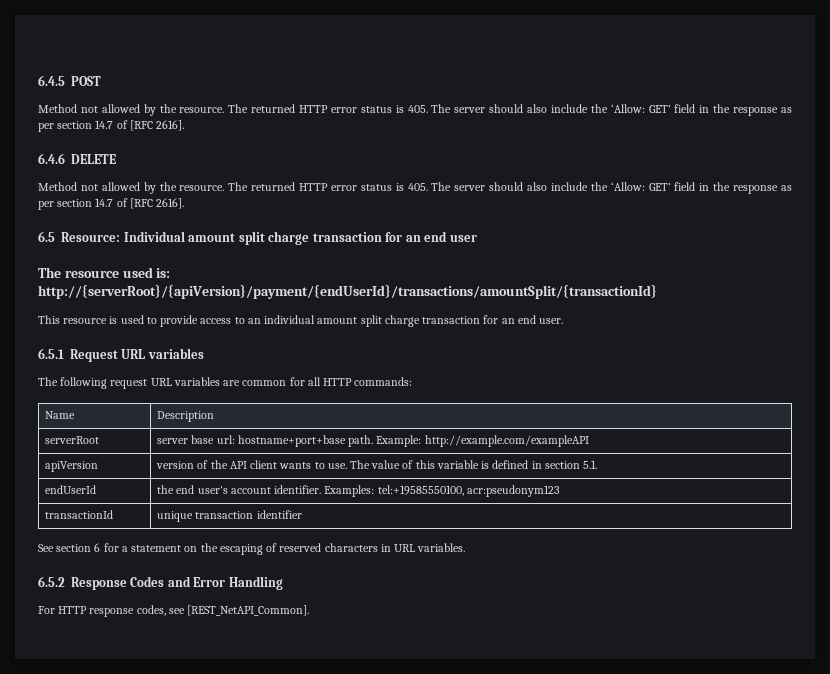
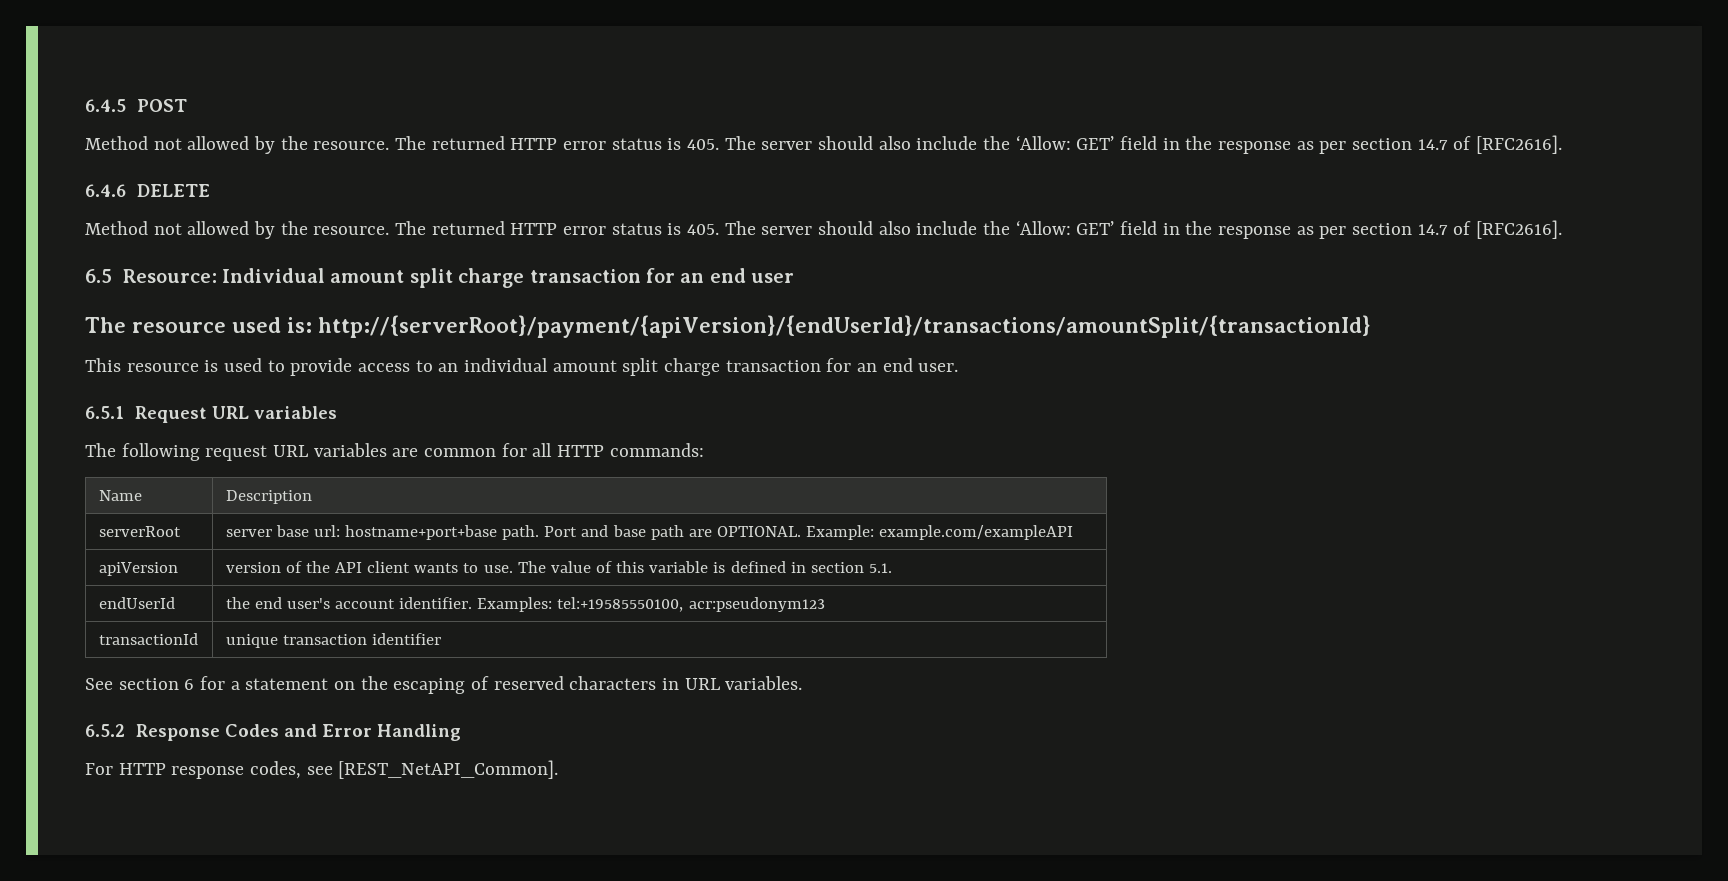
[129,120,185,131] [RFC 2616]. -> [1476,135,1563,154] [RFC2616].
[129,198,185,209] [RFC 2616]. -> [1476,220,1563,239] [RFC2616].
[38,284,657,299] http://{serverRoot}/{apiVersion}/payment/{endUserId}/transactions/amountSplit/{transactionId} -> [318,315,1371,338] http://{serverRoot}/payment/{apiVersion}/{endUserId}/transactions/amountSplit/{transactionId}
[376,435,589,447] Example: http://example.com/exampleAPI -> [544,525,1074,540] Port and base path are OPTIONAL. Example: example.com/exampleAPI

